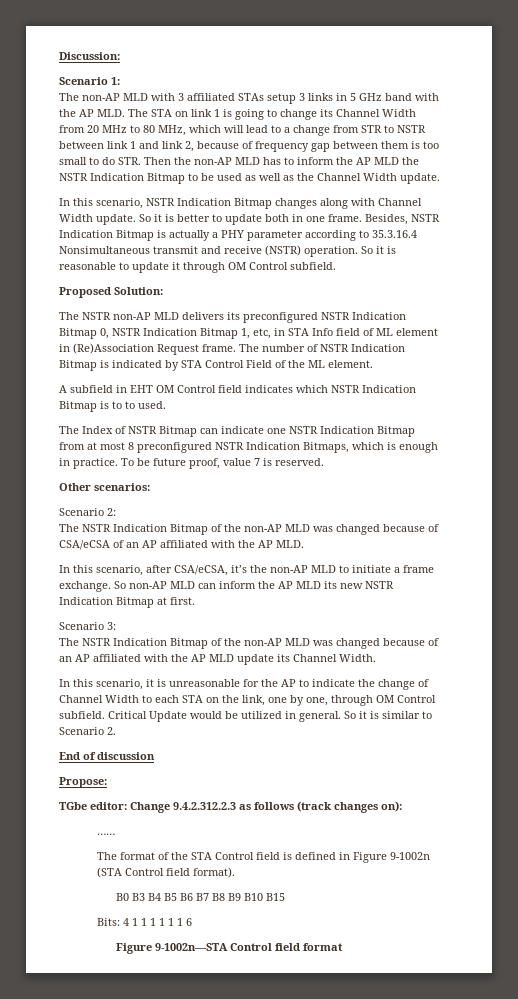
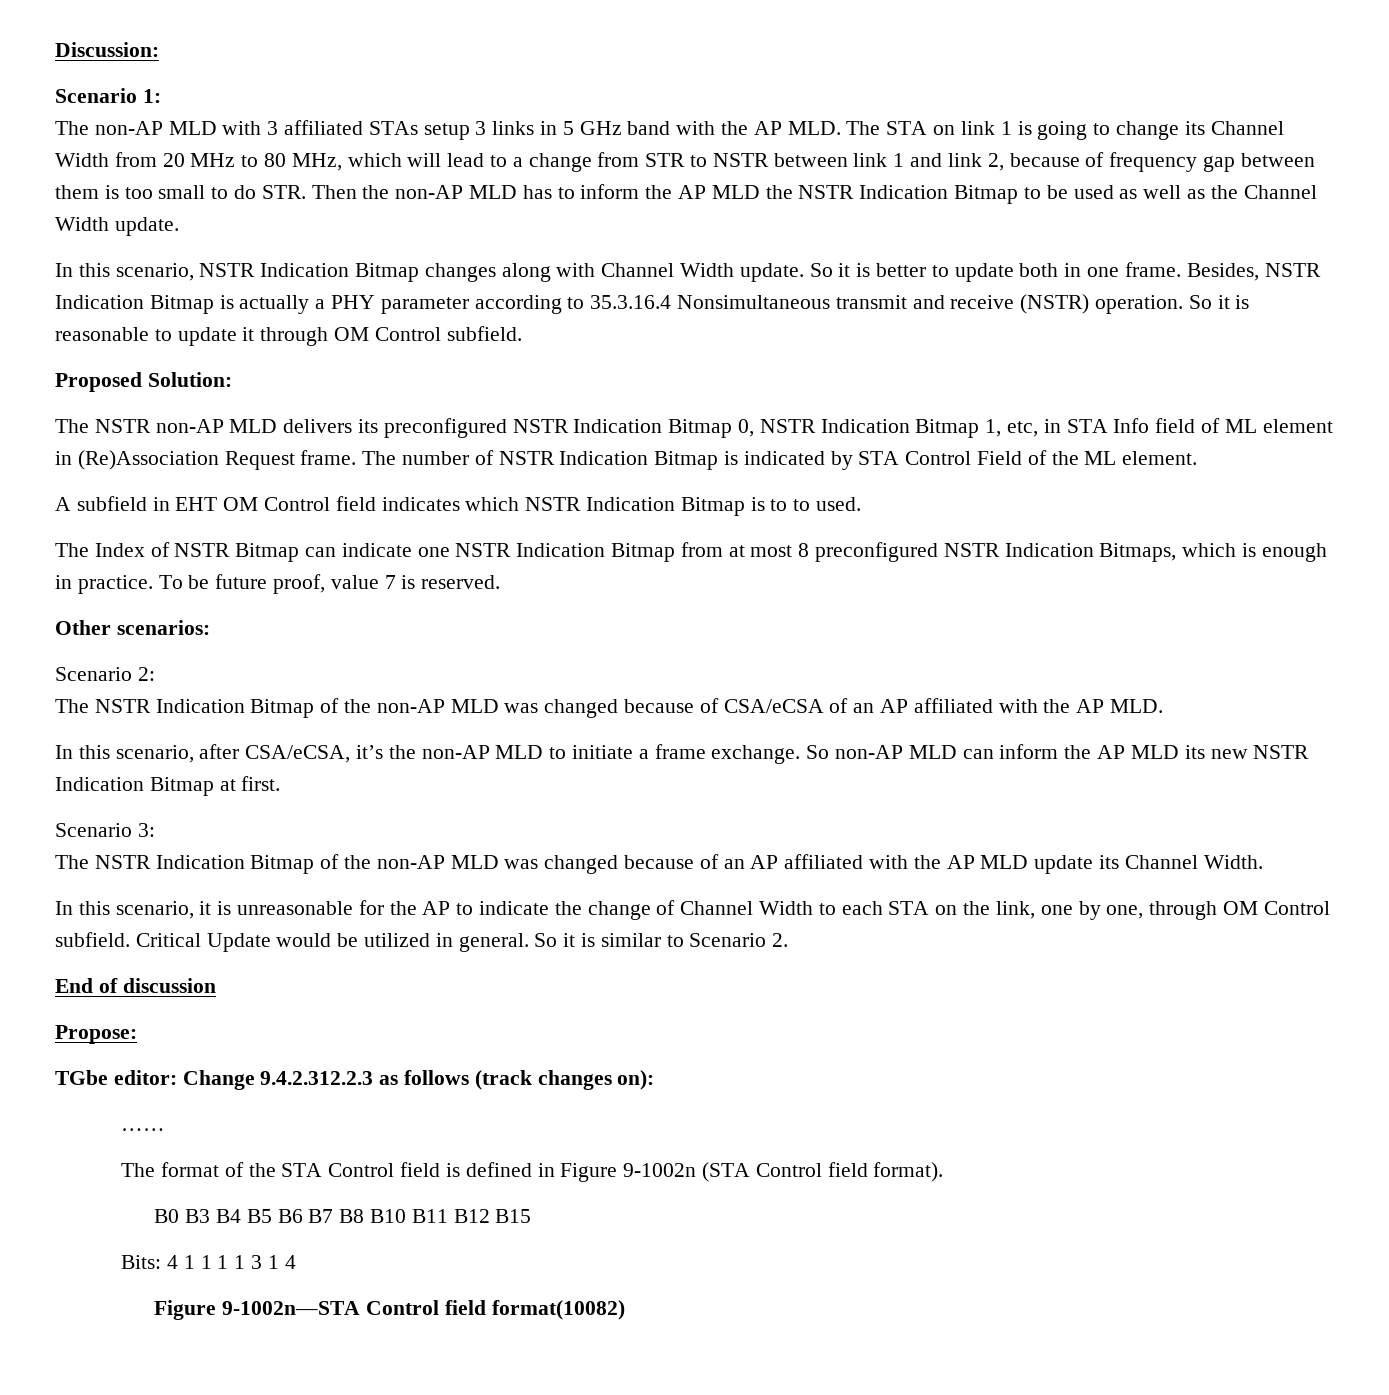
[228,893,264,901] B9 B10 -> [370,1209,490,1223] B10 B11 B12
[168,918,193,926] 1 1 6 -> [251,1255,296,1269] 3 1 4
[303,943,344,951] format -> [491,1300,625,1320] format(10082)

